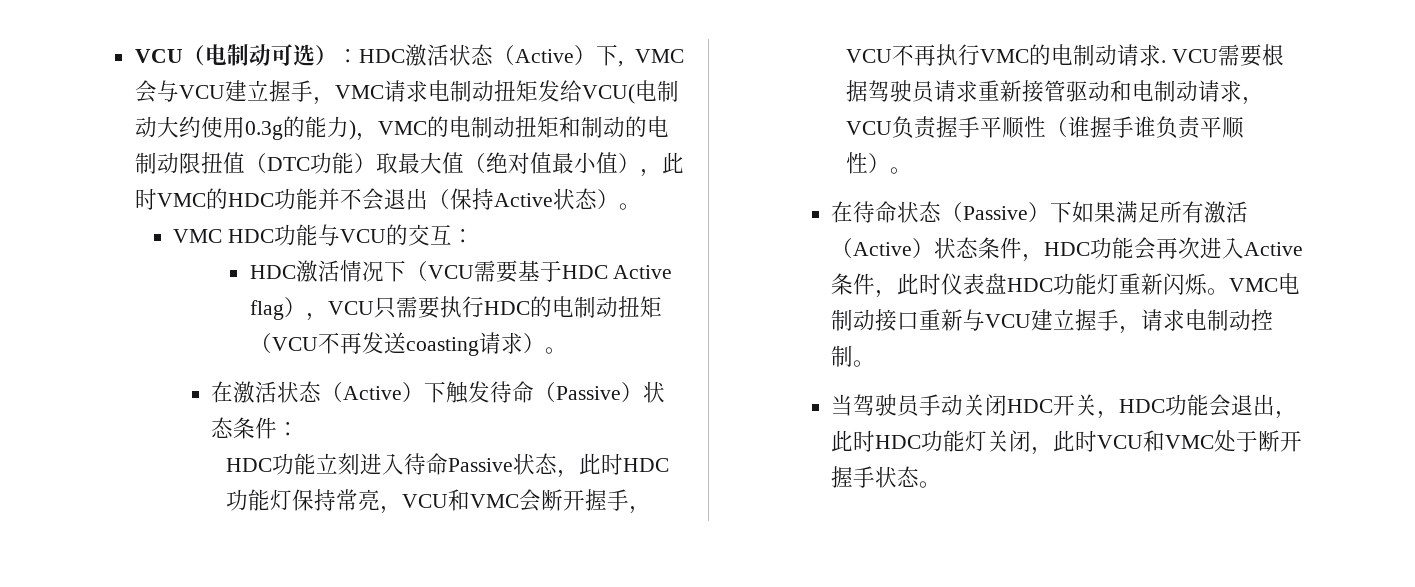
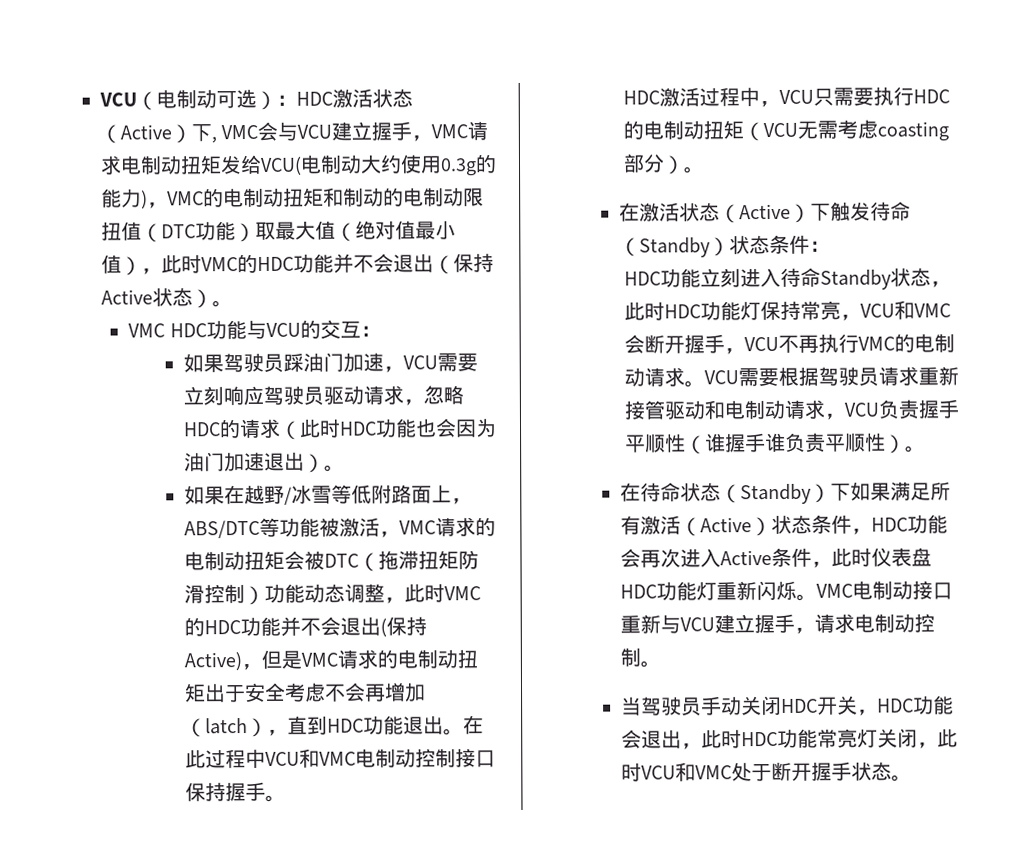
[249,260,673,283] [249,297,306,320] HDC激活情况下（VCU需要基于HDC Active flag） -> [183,352,479,373] [183,385,465,406] [183,418,498,440] [184,451,346,473] [184,484,473,505] [184,517,497,539] [184,550,480,572] [184,583,482,606] [184,616,428,638] [184,649,479,672] [184,682,427,703] [185,715,485,738] [185,748,497,769] [185,781,287,802] [623,87,761,107] 如果驾驶员踩油门加速，VCU需要立刻响应驾驶员驱动请求，忽略HDC的请求（此时HDC功能也会因为油门加速退出）。 // 如果在越野/冰雪等低附路面上，ABS/DTC等功能被激活，VMC请求的电制动扭矩会被DTC（拖滞扭矩防滑控制）功能动态调整，此时VMC的HDC功能并不会退出(保持Active)，但是VMC请求的电制动扭矩出于安全考虑不会再增加（latch），直到HDC功能退出。在此过程中VCU和VMC电制动控制接口保持握手。 // HDC激活过程中
[317,332,523,356] 不再发送coasting请求 -> [797,119,950,142] [623,153,666,173] 无需考虑coasting部分
[556,386,622,400] Passive -> [638,237,711,258] Standby
[447,458,513,472] Passive -> [820,269,893,290] Standby
[1160,60,1166,63] . -> [684,380,706,388] 。
[963,206,1029,220] Passive -> [739,483,812,505] Standby
(966, 441) none -> [816,728,858,748] 常亮

